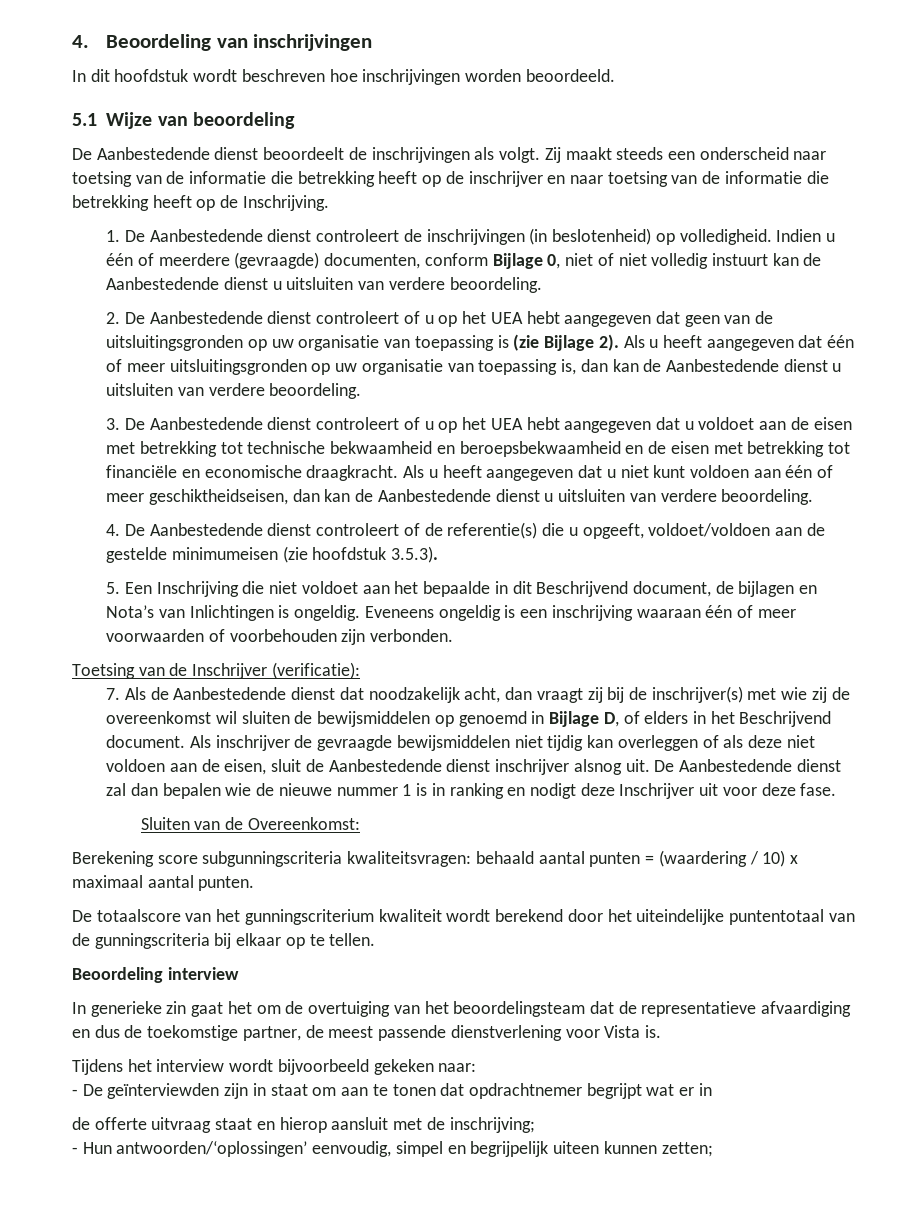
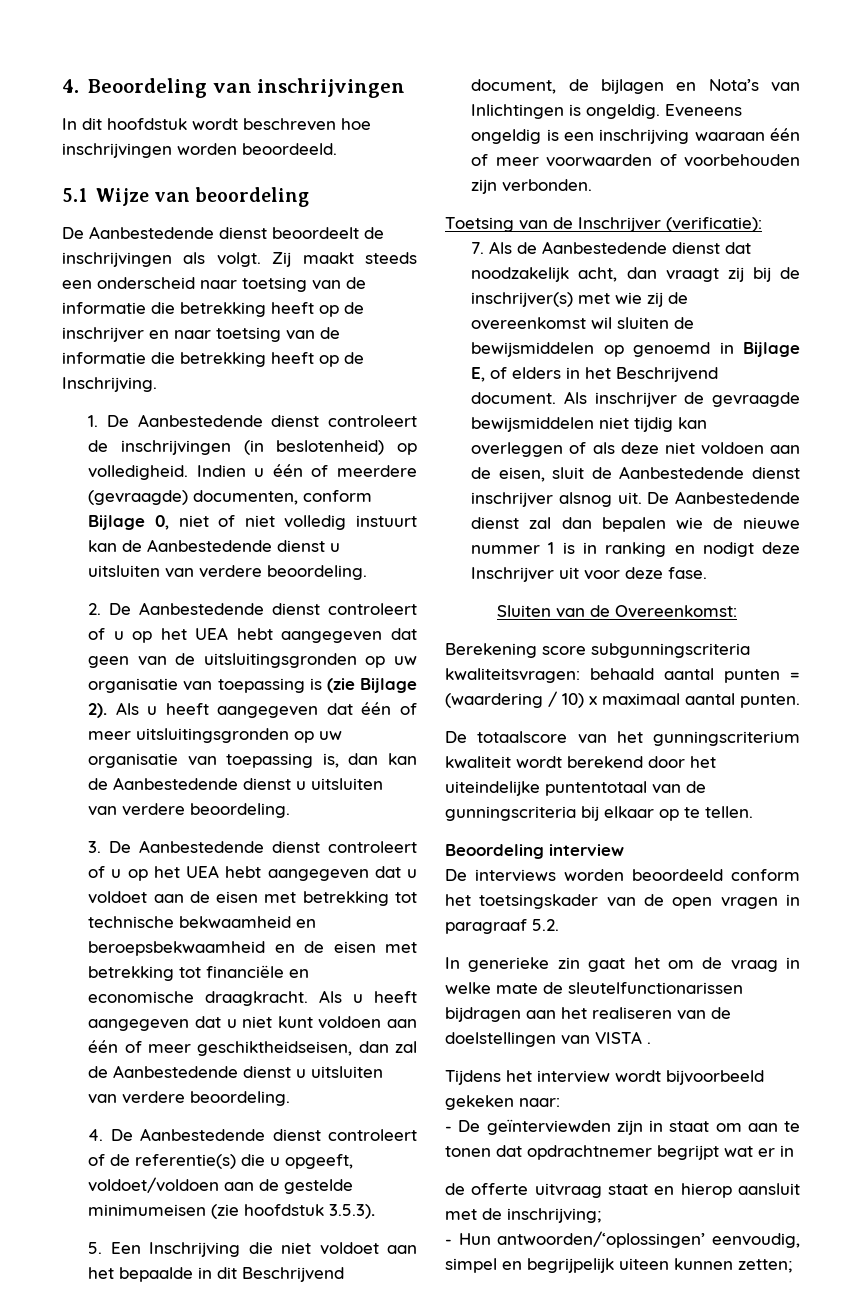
[324,489,351,502] kan -> [394,1041,417,1053] zal
[603,712,619,727] D, -> [471,367,486,382] E,
(239, 973) none -> [445,869,800,882] [445,894,800,909] [445,919,559,934] // De interviews worden beoordeeld conform het toetsingskader van de open vragen in paragraaf 5.2.
[308,1001,852,1017] [72,1025,661,1041] overtuiging van het beoordelingsteam dat de representatieve afvaardiging en dus de toekomstige partner, de meest passende dienstverlening voor Vista is. -> [730,957,800,972] [445,982,743,994] [445,1007,731,1022] [445,1031,651,1047] vraag in welke mate de sleutelfunctionarissen bijdragen aan het realiseren van de doelstellingen van VISTA .

